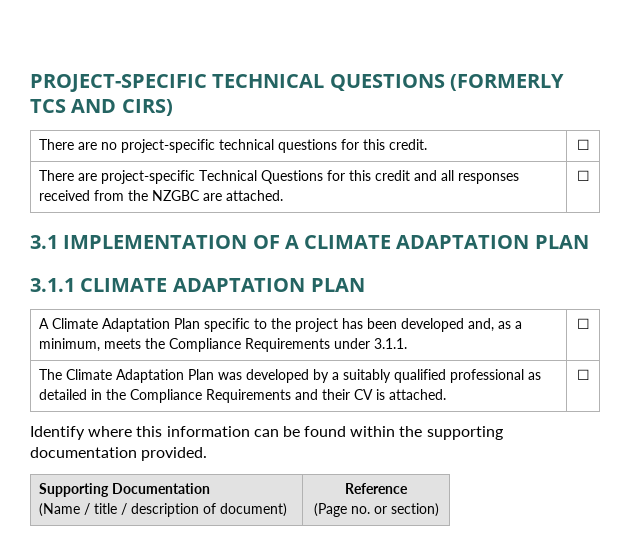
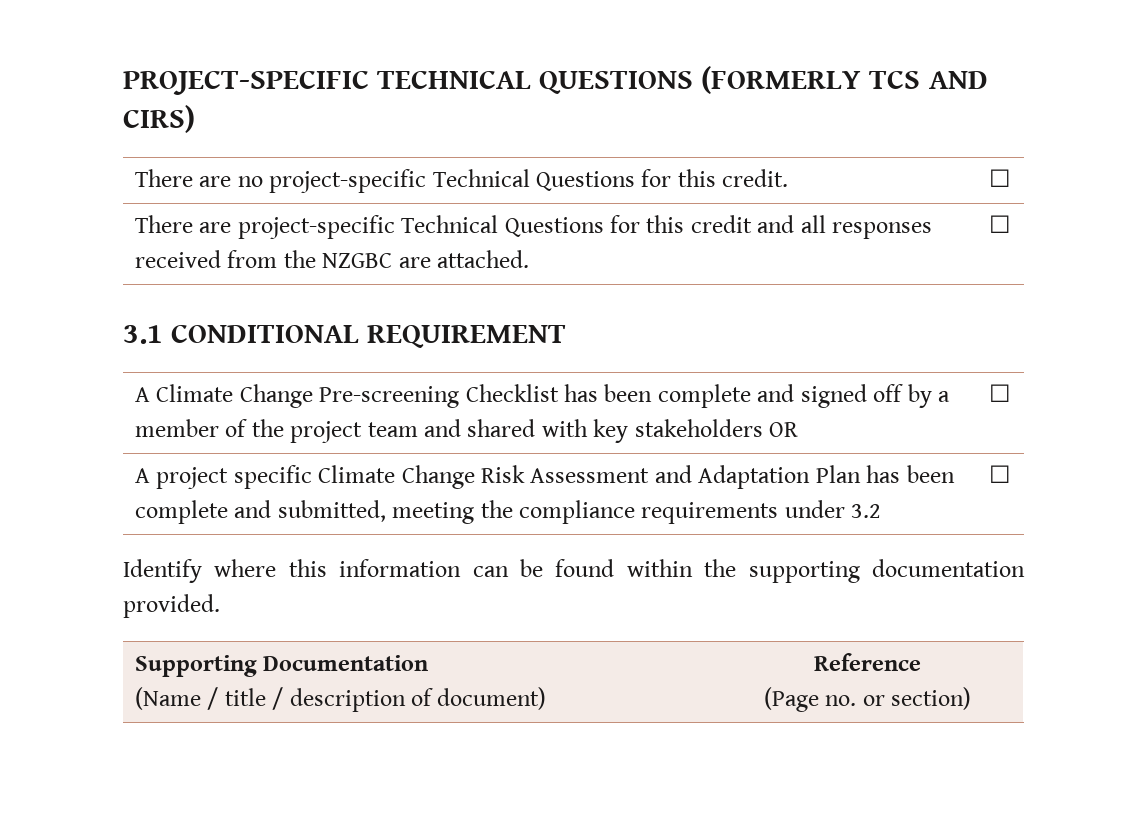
[219,139,338,153] technical questions -> [432,169,635,191] Technical Questions
[63,235,589,249] [30,278,365,292] [39,318,523,332] [39,338,408,352] [576,318,590,329] [39,369,542,383] [39,389,447,403] IMPLEMENTATION OF A CLIMATE ADAPTATION PLAN // 3.1.1 CLIMATE ADAPTATION PLAN // A Climate Adaptation Plan specific to the project has been developed and, as a minimum, meets the Compliance Requirements under 3.1.1. | ☐ // The Climate Adaptation Plan was developed by a suitably qualified professional as detailed in the Compliance Requirements and their CV is attached. -> [171,324,567,348] [134,384,951,408] [134,419,799,443] [989,384,1011,402] [134,465,955,489] [134,500,882,524] CONDITIONAL REQUIREMENT // A Climate Change Pre-screening Checklist has been complete and signed off by a member of the project team and shared with key stakeholders OR | ☐ // A project specific Climate Change Risk Assessment and Adaptation Plan has been complete and submitted, meeting the compliance requirements under 3.2

